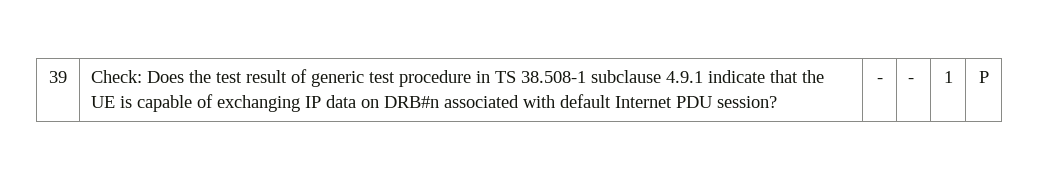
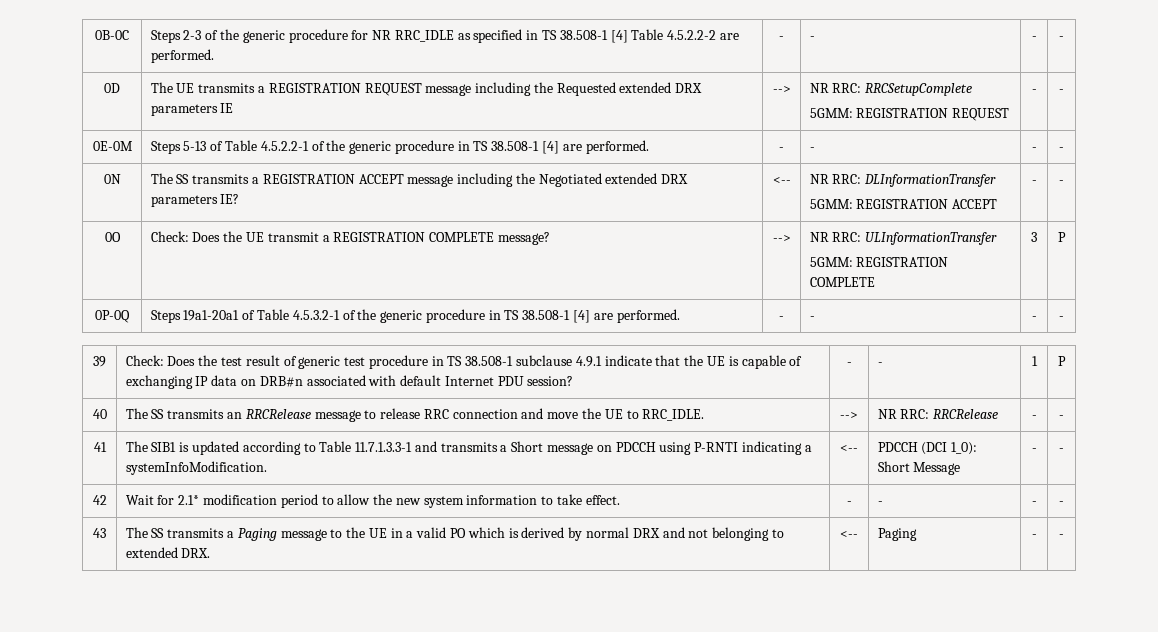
(49, 77) none -> [95,30,129,40] [150,29,739,43] [150,49,214,63] [779,36,784,40] [809,36,815,40] [1031,36,1037,40] [1059,36,1064,40] [104,83,120,93] [150,82,703,96] [150,103,234,116] [772,86,791,93] [809,83,973,96] [809,108,1010,121] [1031,89,1037,93] [1059,89,1064,93] [92,141,133,151] [150,140,649,154] [779,147,784,151] [809,147,815,151] [1031,147,1037,151] [1059,147,1064,151] [103,174,121,184] [150,173,689,187] [150,194,240,207] [772,177,791,184] [809,174,997,187] [809,199,998,209] [1031,180,1037,184] [1059,180,1064,184] [104,232,121,242] [150,231,550,245] [772,235,791,242] [809,232,998,245] [809,257,949,267] [809,277,875,287] [1031,232,1037,242] [1058,232,1066,242] [95,310,130,323] [150,309,680,323] [779,316,784,320] [809,316,815,320] [1031,316,1037,320] [1059,316,1064,320] 0B-0C | Steps 2-3 of the generic procedure for NR RRC_IDLE as specified in TS 38.508-1 [4] Table 4.5.2.2-2 are performed. | - | - | - | - // 0D | The UE transmits a REGISTRATION REQUEST message including the Requested extended DRX parameters IE | --> | NR RRC: RRCSetupComplete // 5GMM: REGISTRATION REQUEST | - | - // 0E-0M | Steps 5-13 of Table 4.5.2.2-1 of the generic procedure in TS 38.508-1 [4] are performed. | - | - | - | - // 0N | The SS transmits a REGISTRATION ACCEPT message including the Negotiated extended DRX parameters IE? | <-- | NR RRC: DLInformationTransfer // 5GMM: REGISTRATION ACCEPT | - | - // 0O | Check: Does the UE transmit a REGISTRATION COMPLETE message? | --> | NR RRC: ULInformationTransfer // 5GMM: REGISTRATION COMPLETE | 3 | P // 0P-0Q | Steps 19a1-20a1 of Table 4.5.3.2-1 of the generic procedure in TS 38.508-1 [4] are performed. | - | - | - | - //
(989, 77) none -> [92,409,107,419] [125,408,705,422] [840,412,858,419] [877,409,999,419] [1031,415,1037,419] [1059,415,1064,419] [93,442,107,452] [125,441,812,455] [125,461,267,475] [840,445,858,452] [877,442,978,455] [877,461,961,475] [1031,448,1037,452] [1059,448,1064,452] [92,495,107,505] [125,494,620,508] [846,501,852,505] [877,501,883,505] [1031,501,1037,505] [1059,501,1064,505] [93,528,106,538] [125,527,784,541] [125,547,211,558] [840,531,858,538] [877,528,917,541] [1031,534,1037,538] [1059,534,1064,538] // 40 | The SS transmits an RRCRelease message to release RRC connection and move the UE to RRC_IDLE. | --> | NR RRC: RRCRelease | - | - // 41 | The SIB1 is updated according to Table 11.7.1.3.3-1 and transmits a Short message on PDCCH using P-RNTI indicating a systemInfoModification. | <-- | PDCCH (DCI 1_0): Short Message | - | - // 42 | Wait for 2.1* modification period to allow the new system information to take effect. | - | - | - | - // 43 | The SS transmits a Paging message to the UE in a valid PO which is derived by normal DRX and not belonging to extended DRX. | <-- | Paging | - | -

